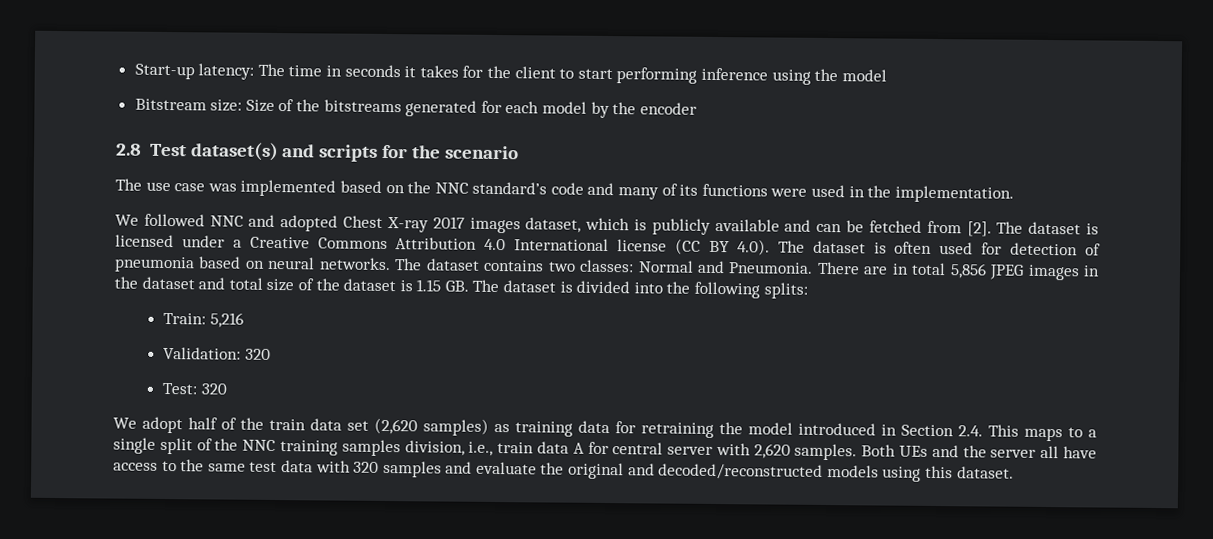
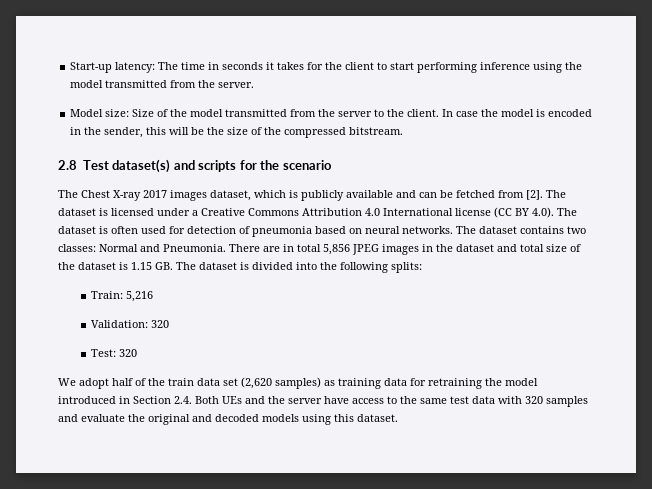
[134,98,697,119] // Bitstream size: Size of the bitstreams generated for each model by the encoder -> [105,80,255,88] [70,109,593,117] [70,127,404,138] transmitted from the server. // Model size: Size of the model transmitted from the server to the client. In case the model is encoded in the sender, this will be the size of the compressed bitstream.
[145,179,1014,203] [115,213,339,232] use case was implemented based on the NNC standard’s code and many of its functions were used in the implementation. // We followed NNC and adopted -> (78, 194) none
[988,424,1097,442] [113,437,858,461] This maps to a single split of the NNC training samples division, i.e., train data A for central server with 2,620 samples. -> (192, 400) none
[1040,445,1060,459] all -> (322, 401) none
[658,463,824,480] decoded/reconstructed -> [215,414,259,422] decoded

